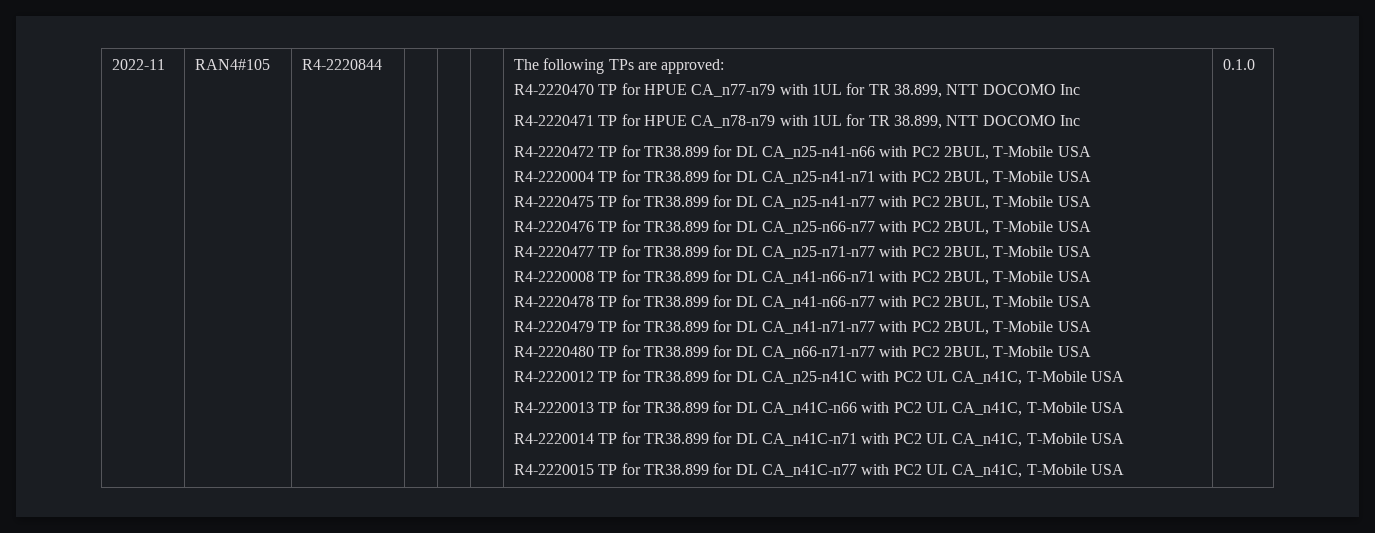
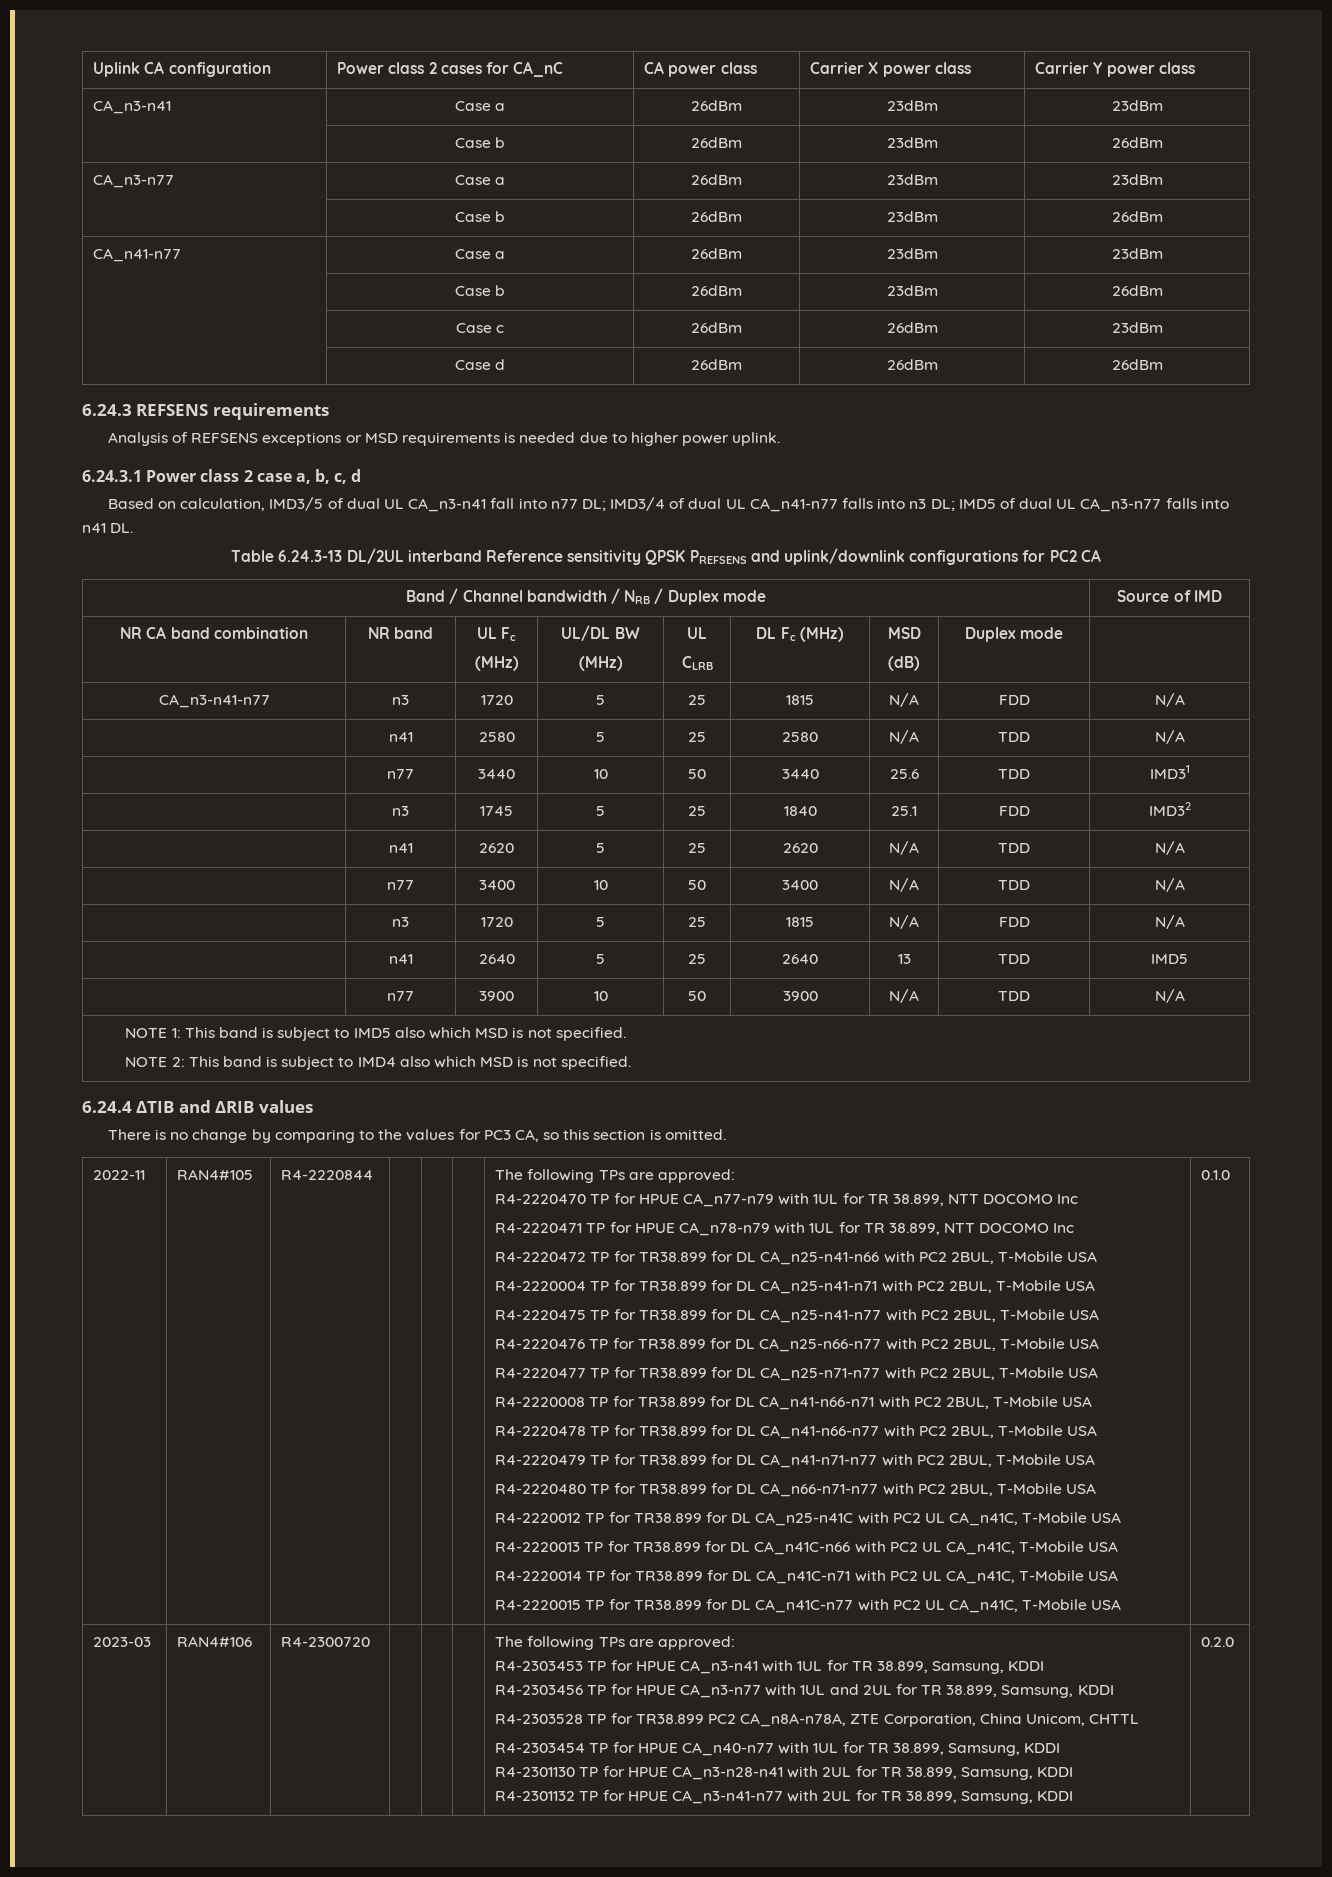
(112, 64) none -> [93,61,271,77] [337,61,564,77] [644,61,757,77] [810,62,971,77] [1035,62,1195,77] [93,100,172,114] [454,101,506,111] [691,100,742,111] [886,100,938,111] [1111,100,1163,111] [454,137,506,148] [691,137,742,148] [886,137,938,148] [1111,137,1163,148] [93,174,175,188] [454,175,506,185] [691,174,742,185] [886,174,938,185] [1111,174,1163,185] [454,211,506,222] [691,211,742,222] [886,211,938,222] [1111,211,1163,222] [93,248,182,262] [454,249,506,259] [691,248,742,259] [886,248,938,259] [1111,248,1163,259] [454,285,506,296] [691,285,742,296] [886,285,938,296] [1111,285,1163,296] [455,323,505,333] [691,322,742,333] [886,322,938,333] [1111,322,1163,333] [454,359,506,370] [691,359,742,370] [886,359,938,370] [1111,359,1163,370] [82,403,329,420] [107,432,781,446] [82,469,362,484] [107,497,1229,512] [82,523,134,533] [231,548,1101,565] [406,588,766,605] [1117,590,1222,602] [120,626,308,639] [367,627,434,639] [476,627,517,641] [474,656,519,671] [561,625,640,641] [578,656,623,671] [687,627,707,639] [681,656,713,670] [756,627,844,642] [887,627,921,639] [888,656,920,671] [964,627,1064,642] [158,694,270,708] [392,695,409,705] [480,695,513,705] [596,695,605,705] [688,695,706,705] [786,695,814,705] [889,693,919,707] [998,695,1030,705] [1154,693,1185,707] [388,732,413,742] [478,732,515,742] [596,732,605,742] [688,732,706,742] [782,732,818,742] [889,730,919,744] [998,732,1030,742] [1154,730,1185,744] [387,769,414,779] [478,769,515,779] [593,769,608,779] [688,769,706,779] [781,769,819,779] [889,769,919,779] [998,769,1030,779] [1149,765,1190,779] [392,806,409,816] [480,806,513,816] [596,806,605,816] [688,806,706,816] [783,806,817,816] [891,806,917,816] [998,806,1030,816] [1148,802,1191,816] [388,843,413,853] [479,843,514,853] [596,843,605,853] [688,843,706,853] [782,843,818,853] [889,841,919,855] [998,843,1030,853] [1154,841,1185,855] [387,880,414,890] [478,880,515,890] [593,880,608,890] [688,880,706,890] [782,880,818,890] [889,878,919,892] [998,880,1030,890] [1154,878,1185,892] [392,917,409,927] [480,917,513,927] [596,917,605,927] [688,917,706,927] [786,917,814,927] [889,915,919,929] [998,917,1030,927] [1154,915,1185,929] [388,954,413,964] [478,954,515,964] [596,954,605,964] [688,954,706,964] [782,954,818,964] [897,954,911,964] [998,954,1030,964] [1151,954,1188,964] [387,991,414,1001] [479,991,514,1001] [593,991,608,1001] [688,991,706,1001] [782,991,818,1001] [889,989,919,1003] [998,991,1030,1001] [1154,989,1185,1003] [125,1027,626,1041] [125,1056,631,1070] [82,1100,313,1113] [107,1129,726,1143] Uplink CA configuration | Power class 2 cases for CA_nC | CA power class | Carrier X power class | Carrier Y power class // CA_n3-n41 | Case a | 26dBm | 23dBm | 23dBm // | Case b | 26dBm | 23dBm | 26dBm // CA_n3-n77 | Case a | 26dBm | 23dBm | 23dBm // | Case b | 26dBm | 23dBm | 26dBm // CA_n41-n77 | Case a | 26dBm | 23dBm | 23dBm // | Case b | 26dBm | 23dBm | 26dBm // | Case c | 26dBm | 26dBm | 23dBm // | Case d | 26dBm | 26dBm | 26dBm // 6.24.3 REFSENS requirements // Analysis of REFSENS exceptions or MSD requirements is needed due to higher power uplink. // 6.24.3.1 Power class 2 case a, b, c, d // Based on calculation, IMD3/5 of dual UL CA_n3-n41 fall into n77 DL; IMD3/4 of dual UL CA_n41-n77 falls into n3 DL; IMD5 of dual UL CA_n3-n77 falls into n41 DL. // Table 6.24.3-13 DL/2UL interband Reference sensitivity QPSK PREFSENS and uplink/downlink configurations for PC2 CA // Band / Channel bandwidth / NRB / Duplex mode | Source of IMD // NR CA band combination | NR band | UL Fc // (MHz) | UL/DL BW // (MHz) | UL // CLRB | DL Fc (MHz) | MSD // (dB) | Duplex mode | // CA_n3-n41-n77 | n3 | 1720 | 5 | 25 | 1815 | N/A | FDD | N/A // | n41 | 2580 | 5 | 25 | 2580 | N/A | TDD | N/A // | n77 | 3440 | 10 | 50 | 3440 | 25.6 | TDD | IMD31 // | n3 | 1745 | 5 | 25 | 1840 | 25.1 | FDD | IMD32 // | n41 | 2620 | 5 | 25 | 2620 | N/A | TDD | N/A // | n77 | 3400 | 10 | 50 | 3400 | N/A | TDD | N/A // | n3 | 1720 | 5 | 25 | 1815 | N/A | FDD | N/A // | n41 | 2640 | 5 | 25 | 2640 | 13 | TDD | IMD5 // | n77 | 3900 | 10 | 50 | 3900 | N/A | TDD | N/A // NOTE 1: This band is subject to IMD5 also which MSD is not specified. // NOTE 2: This band is subject to IMD4 also which MSD is not specified. // 6.24.4 ∆TIB and ∆RIB values // There is no change by comparing to the values for PC3 CA, so this section is omitted. //
(1256, 64) none -> [93,1637,152,1647] [177,1636,253,1647] [281,1637,371,1647] [495,1636,735,1650] [495,1660,1045,1674] [495,1684,1114,1698] [495,1713,1140,1727] [495,1742,1061,1756] [495,1766,1074,1780] [495,1790,1074,1804] [1201,1637,1235,1647] // 2023-03 | RAN4#106 | R4-2300720 | | | | The following TPs are approved: // R4-2303453 TP for HPUE CA_n3-n41 with 1UL for TR 38.899, Samsung, KDDI // R4-2303456 TP for HPUE CA_n3-n77 with 1UL and 2UL for TR 38.899, Samsung, KDDI // R4-2303528 TP for TR38.899 PC2 CA_n8A-n78A, ZTE Corporation, China Unicom, CHTTL // R4-2303454 TP for HPUE CA_n40-n77 with 1UL for TR 38.899, Samsung, KDDI // R4-2301130 TP for HPUE CA_n3-n28-n41 with 2UL for TR 38.899, Samsung, KDDI // R4-2301132 TP for HPUE CA_n3-n41-n77 with 2UL for TR 38.899, Samsung, KDDI | 0.2.0

